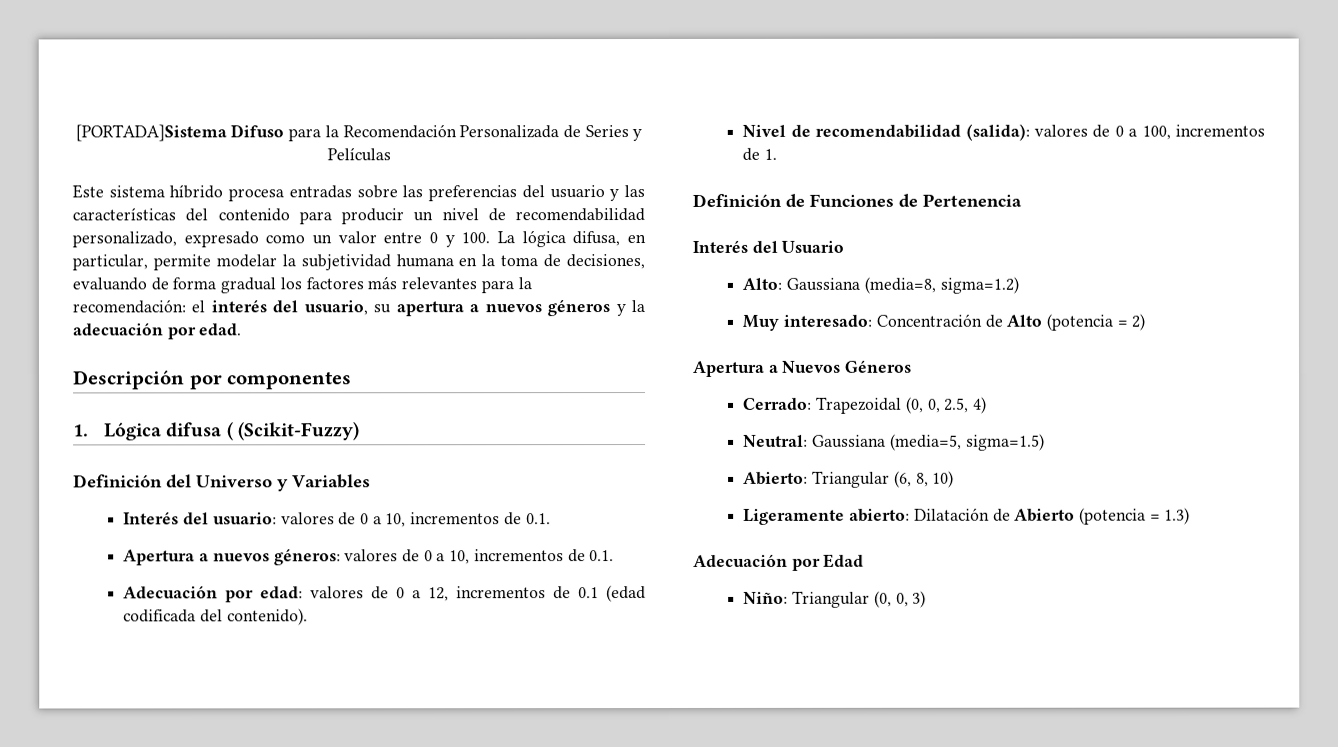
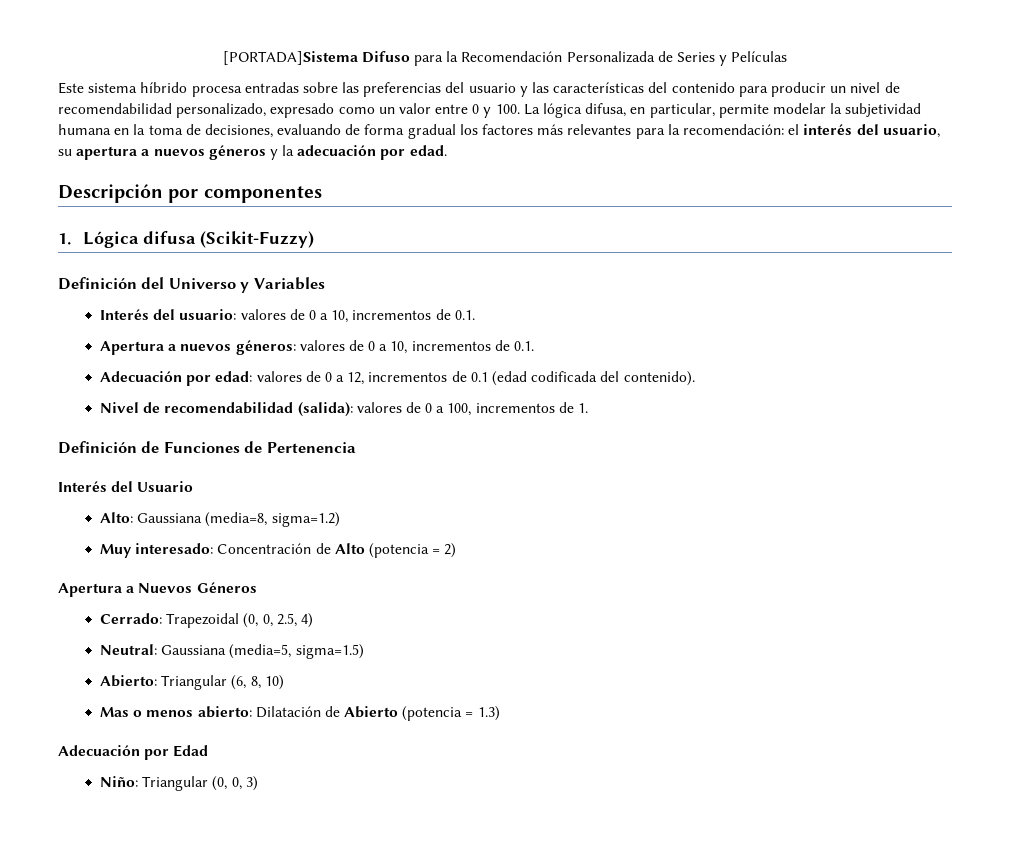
[226,421,234,441] ( -> (196, 237) none
[743,508,846,525] Ligeramente -> [99,707,194,717] Mas o menos

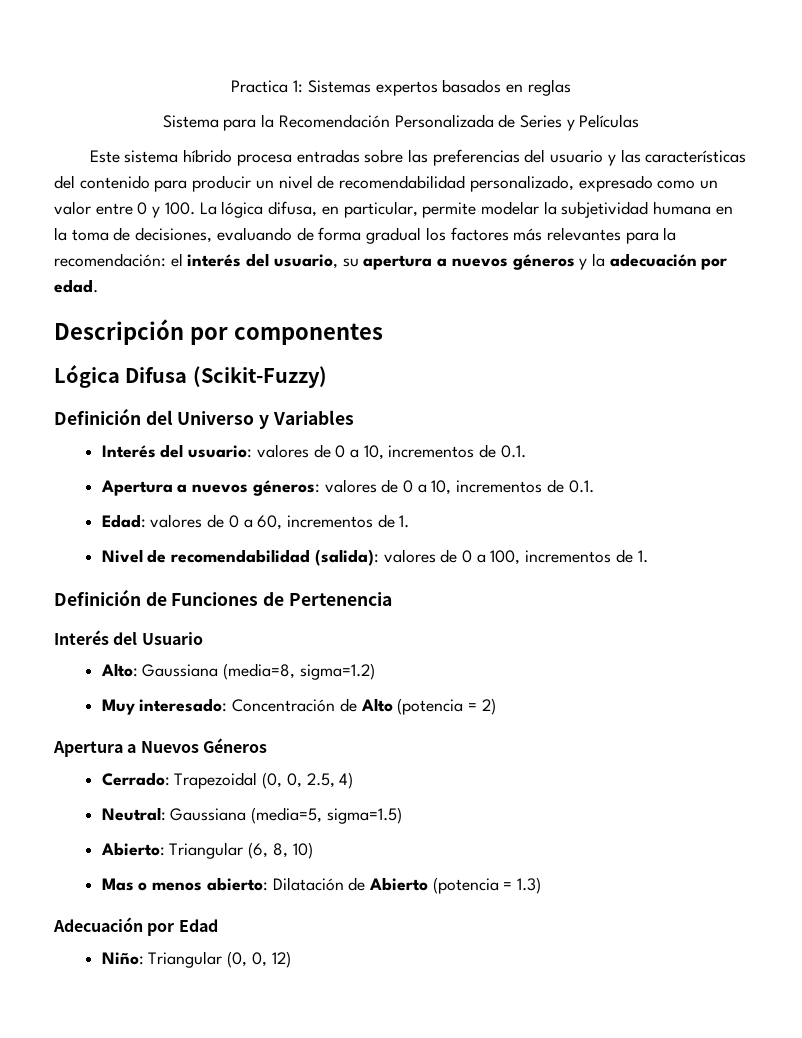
[222,51,410,65] [PORTADA]Sistema Difuso -> [231,79,571,96] [162,115,219,128] Practica 1: Sistemas expertos basados en reglas // Sistema
[58,231,196,248] 1. Lógica difusa -> [54,365,188,388] Lógica Difusa
[99,371,695,386] Adecuación por edad: valores de 0 a 12, incrementos de 0.1 (edad codificada del contenido). -> [101,514,410,530] Edad: valores de 0 a 60, incrementos de 1.
[245,776,258,791] 3) -> [271,951,291,968] 12)

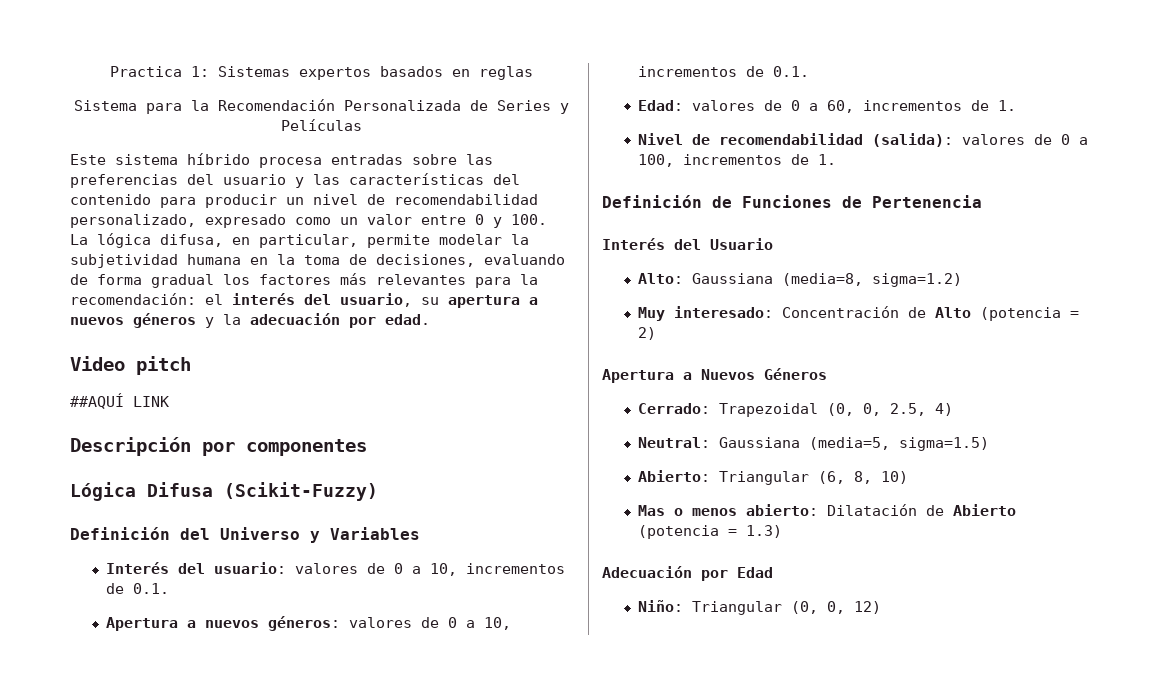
(98, 286) none -> [70,356,191,375] [70,393,169,409] // Video pitch // ##AQUÍ LINK

